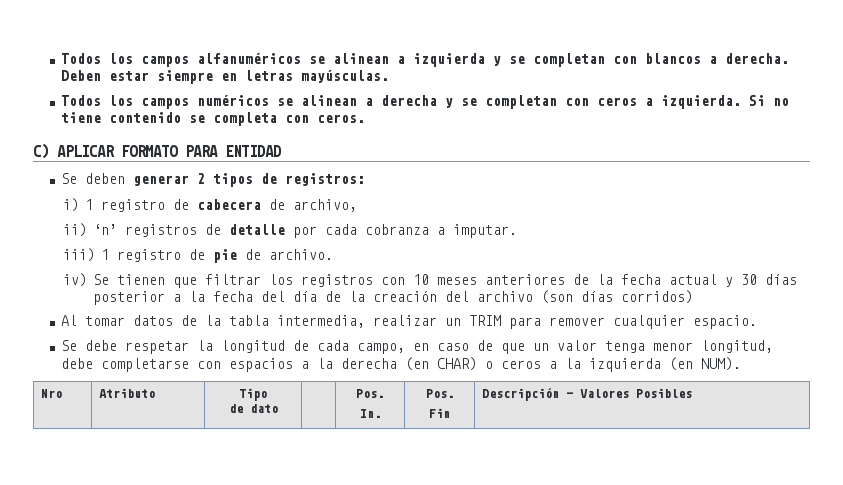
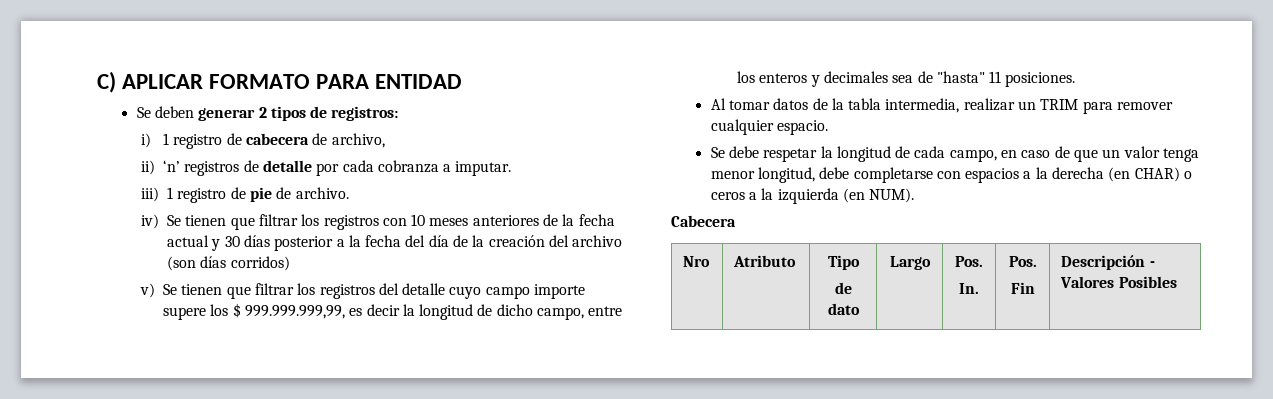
[60,53,789,67] [60,70,389,84] [60,95,789,109] [60,112,365,126] Todos los campos alfanuméricos se alinean a izquierda y se completan con blancos a derecha. Deben estar siempre en letras mayúsculas. // Todos los campos numéricos se alinean a derecha y se completan con ceros a izquierda. Si no tiene contenido se completa con ceros. // -> (97, 82) none
(693, 297) none -> [139,283,586,299] [162,303,623,320] [736,71,1076,87] // v) Se tienen que filtrar los registros del detalle cuyo campo importe supere los $ 999.999.999,99, es decir la longitud de dicho campo, entre los enteros y decimales sea de "hasta" 11 posiciones.
(741, 364) none -> [671,215,736,227] // Cabecera
(278, 408) none -> [889,256,931,270] Largo

